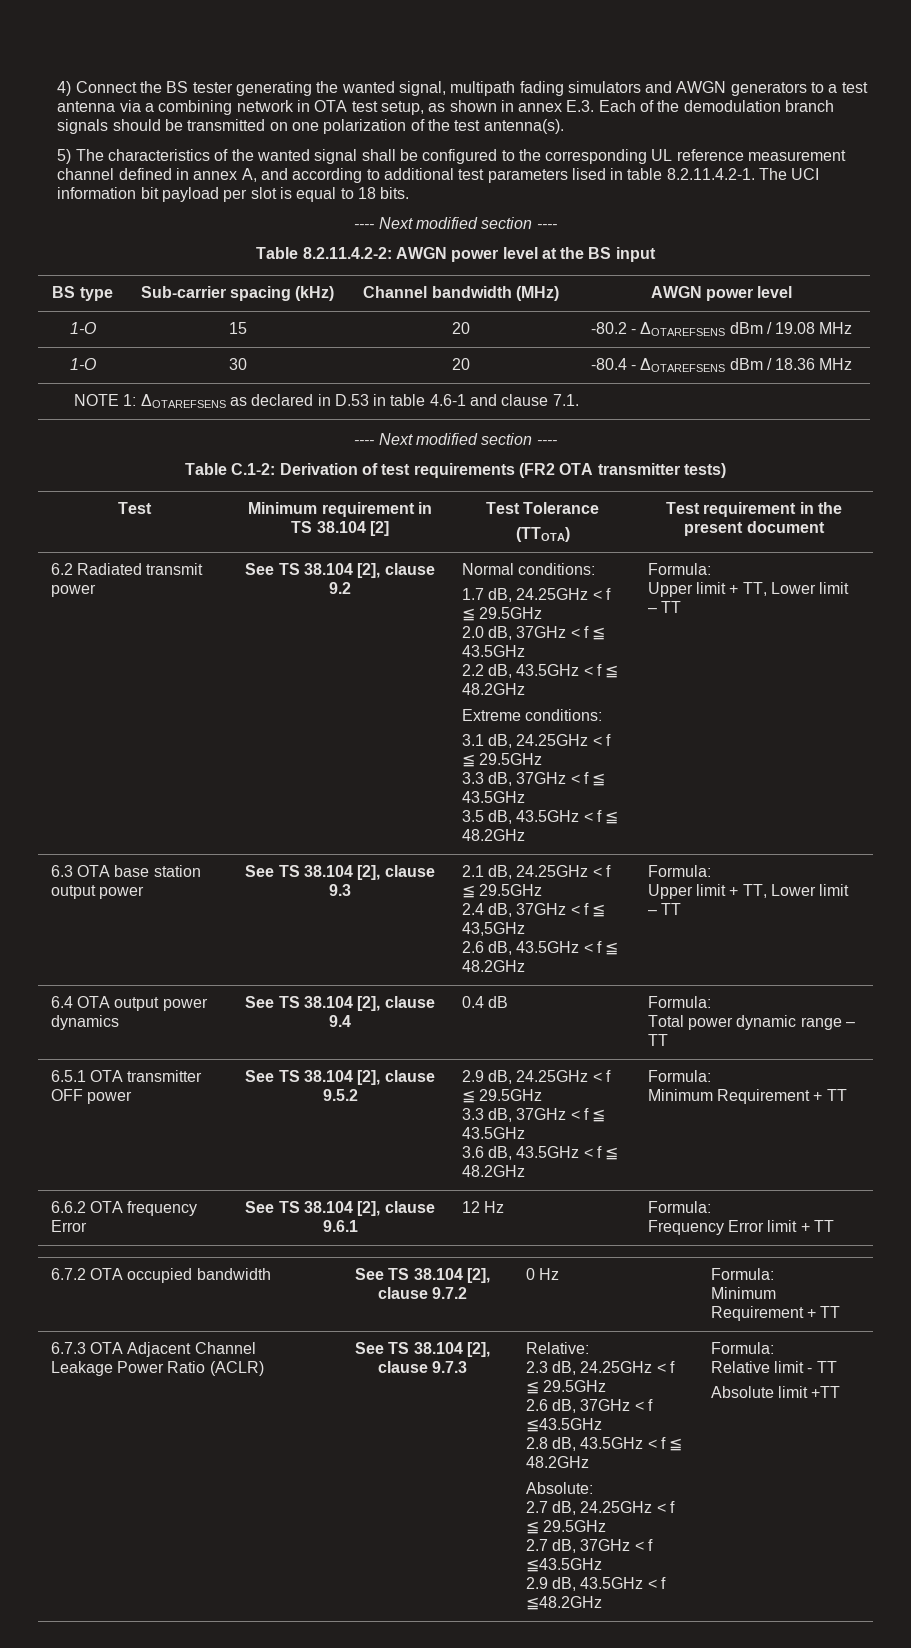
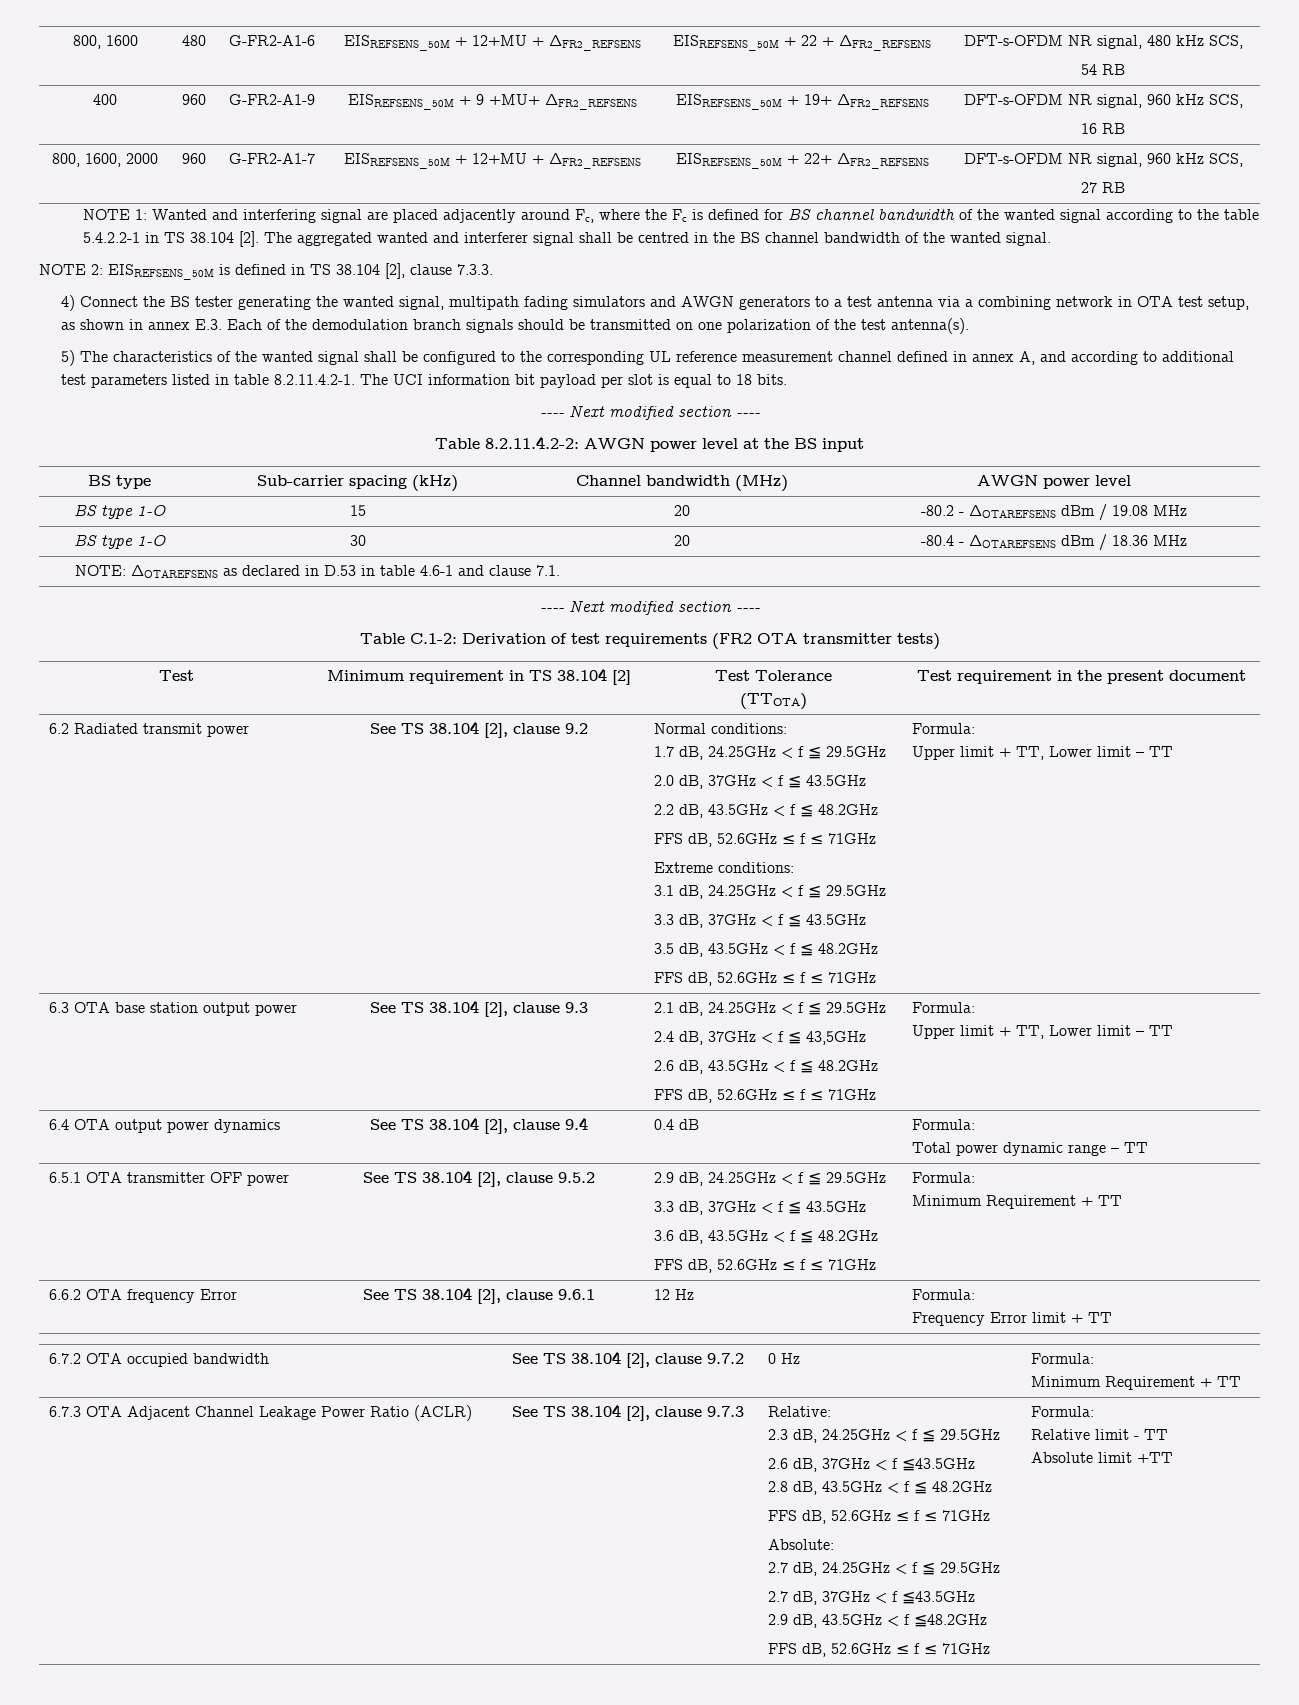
(57, 88) none -> [72,35,138,49] [181,35,206,46] [228,35,315,46] [343,35,641,51] [672,35,931,51] [963,35,1243,49] [1081,64,1125,75] [93,94,117,105] [181,94,206,105] [228,94,315,105] [347,94,637,110] [675,94,929,110] [963,94,1243,108] [1081,123,1125,134] [52,153,158,167] [181,153,206,164] [228,153,315,164] [343,153,641,169] [675,153,929,169] [963,153,1243,167] [1081,182,1125,193] [83,208,1260,223] [83,231,1052,247] [39,263,493,280] 800, 1600 | 480 | G-FR2-A1-6 | EISREFSENS_50M + 12+MU + ΔFR2_REFSENS | EISREFSENS_50M + 22 + ΔFR2_REFSENS | DFT-s-OFDM NR signal, 480 kHz SCS, // 54 RB // 400 | 960 | G-FR2-A1-9 | EISREFSENS_50M + 9 +MU+ ΔFR2_REFSENS | EISREFSENS_50M + 19+ ΔFR2_REFSENS | DFT-s-OFDM NR signal, 960 kHz SCS, // 16 RB // 800, 1600, 2000 | 960 | G-FR2-A1-7 | EISREFSENS_50M + 12+MU + ΔFR2_REFSENS | EISREFSENS_50M + 22+ ΔFR2_REFSENS | DFT-s-OFDM NR signal, 960 kHz SCS, // 27 RB // NOTE 1: Wanted and interfering signal are placed adjacently around Fc, where the Fc is defined for BS channel bandwidth of the wanted signal according to the table 5.4.2.2-1 in TS 38.104 [2]. The aggregated wanted and interferer signal shall be centred in the BS channel bandwidth of the wanted signal. // NOTE 2: EISREFSENS_50M is defined in TS 38.104 [2], clause 7.3.3. //
[571,168,606,180] lised -> [172,374,211,385] listed
(793, 292) none -> [74,504,133,519] BS type
(853, 328) none -> [74,534,133,549] BS type
[73,394,137,406] NOTE 1: -> [75,565,127,576] NOTE:
(525, 689) none -> [653,833,876,847] // FFS dB, 52.6GHz ≤ f ≤ 71GHz
(525, 835) none -> [653,972,876,986] // FFS dB, 52.6GHz ≤ f ≤ 71GHz
(525, 966) none -> [653,1089,876,1103] // FFS dB, 52.6GHz ≤ f ≤ 71GHz
(525, 1171) none -> [653,1259,876,1273] // FFS dB, 52.6GHz ≤ f ≤ 71GHz
(589, 1462) none -> [767,1510,990,1524] // FFS dB, 52.6GHz ≤ f ≤ 71GHz
(602, 1603) none -> [767,1643,990,1657] // FFS dB, 52.6GHz ≤ f ≤ 71GHz

